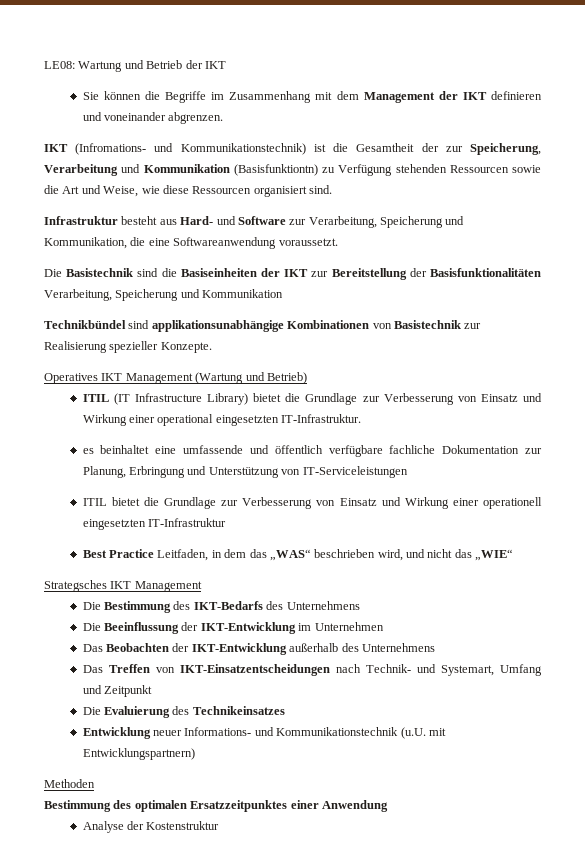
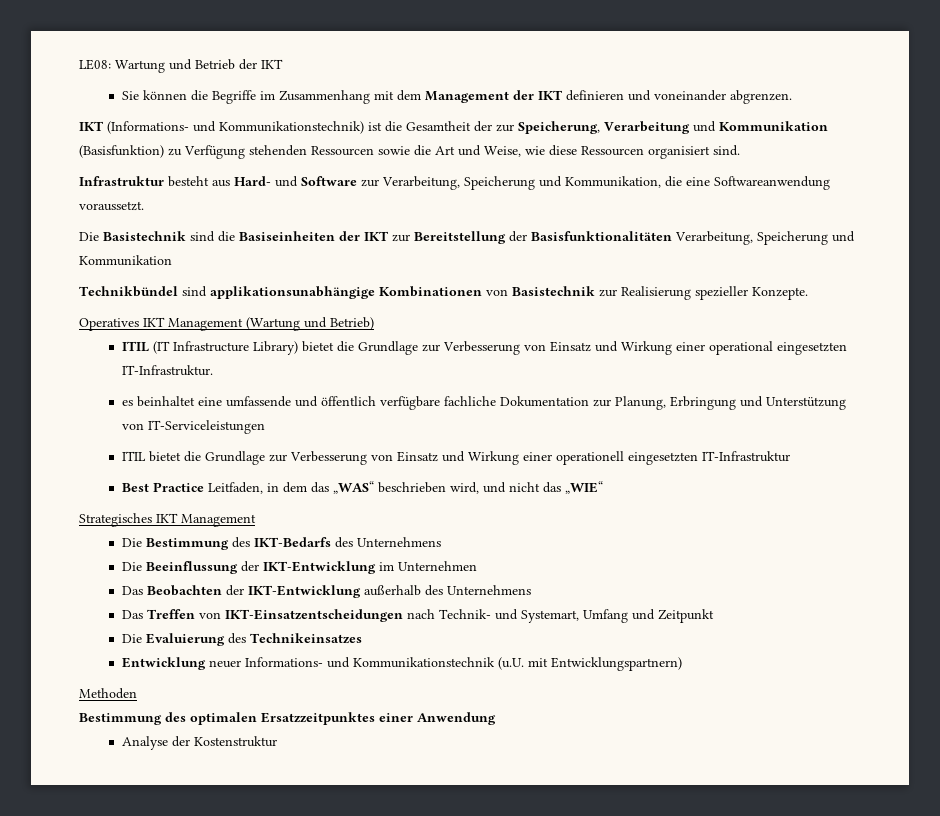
[75,143,147,155] (Infromations- -> [107,121,189,134] (Informations-
[233,164,318,176] (Basisfunktiontn) -> [79,145,164,158] (Basisfunktion)
[44,580,107,592] Strategsches -> [79,513,152,527] Strategisches

